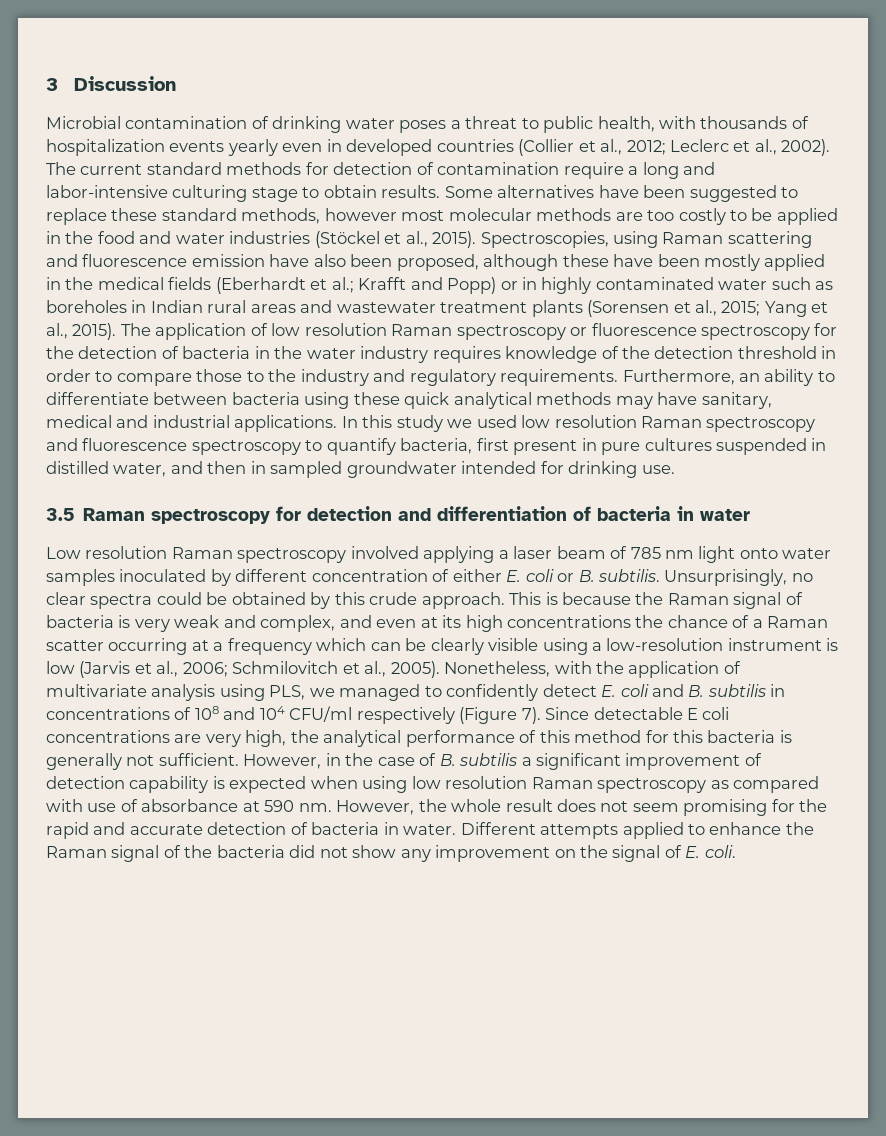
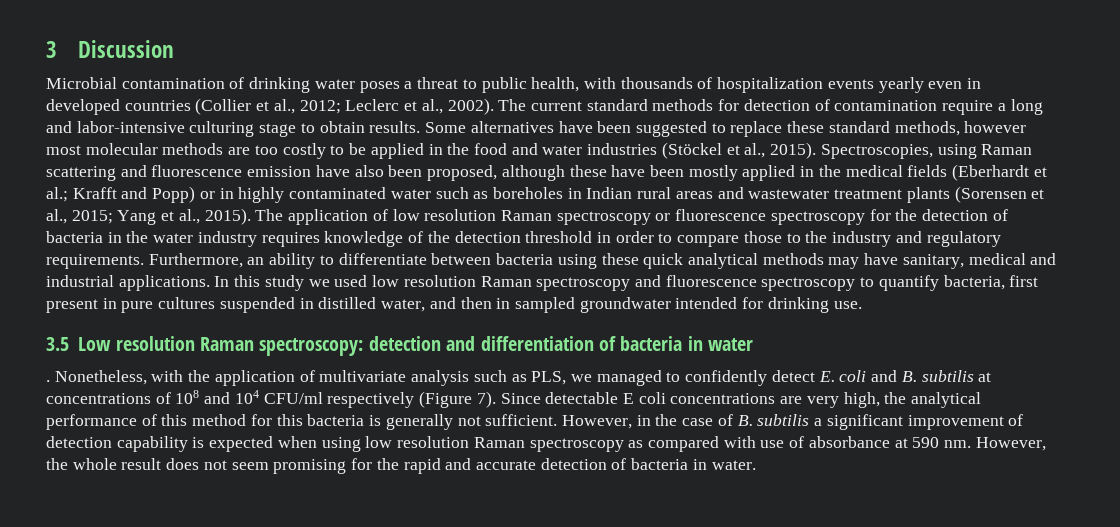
[83,506,302,524] Raman spectroscopy for -> [78,336,364,356] Low resolution Raman spectroscopy:
[46,546,832,563] [46,569,813,586] [46,592,803,609] [46,615,829,632] [46,638,839,655] [46,661,440,678] Low resolution Raman spectroscopy involved applying a laser beam of 785 nm light onto water samples inoculated by different concentration of either E. coli or B. subtilis. Unsurprisingly, no clear spectra could be obtained by this crude approach. This is because the Raman signal of bacteria is very weak and complex, and even at its high concentrations the chance of a Raman scatter occurring at a frequency which can be clearly visible using a low-resolution instrument is low (Jarvis et al., 2006; Schmilovitch et al., 2005). -> [46,380,50,382] .
[219,684,265,701] using -> [473,370,527,382] such as
[770,684,786,697] in -> [978,372,992,382] at
[460,822,814,839] [46,845,736,862] Different attempts applied to enhance the Raman signal of the bacteria did not show any improvement on the signal of E. coli. -> (756, 465) none

